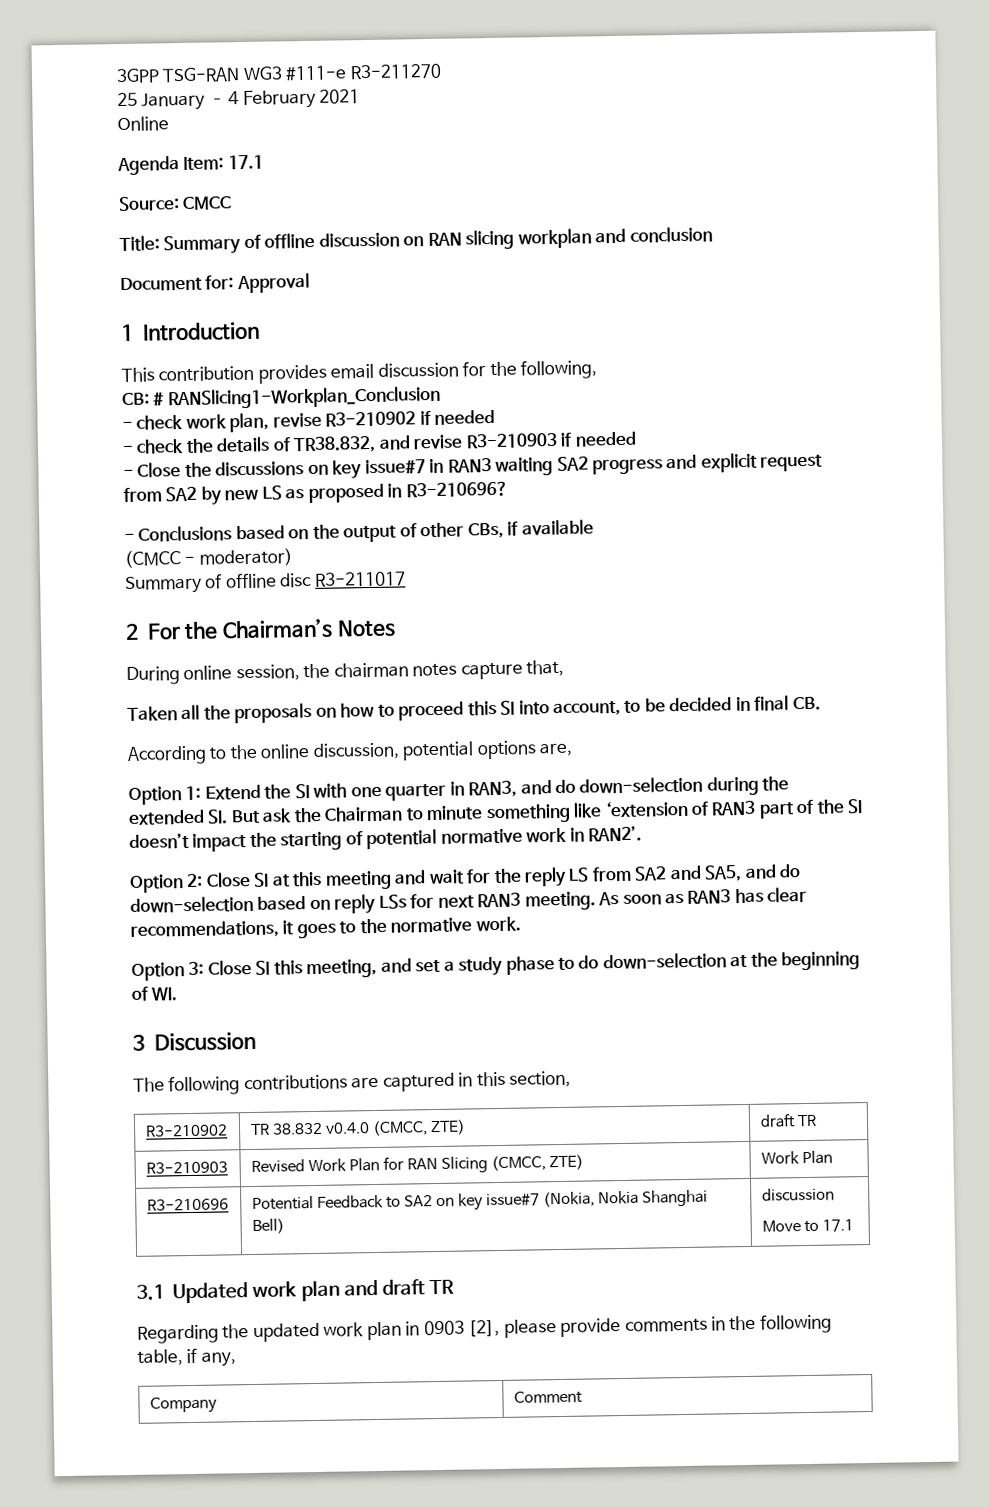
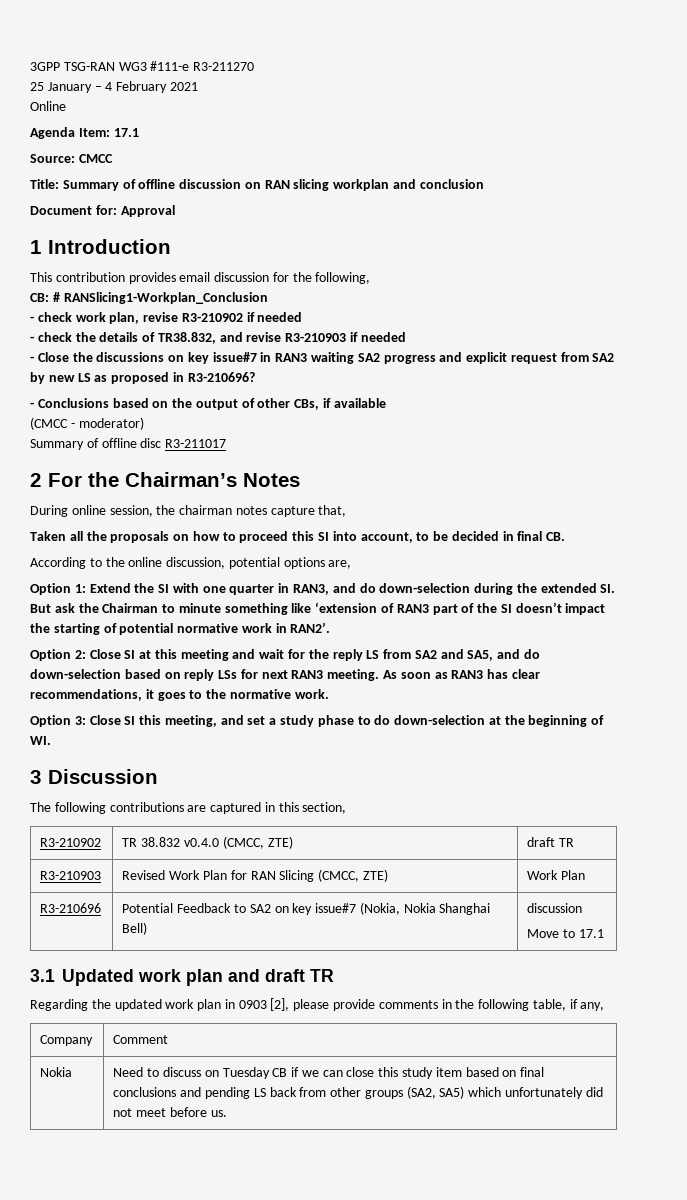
(583, 1397) none -> [40,1067,73,1077] [113,1067,545,1079] [113,1086,603,1099] [113,1107,227,1117] // Nokia | Need to discuss on Tuesday CB if we can close this study item based on final conclusions and pending LS back from other groups (SA2, SA5) which unfortunately did not meet before us.

